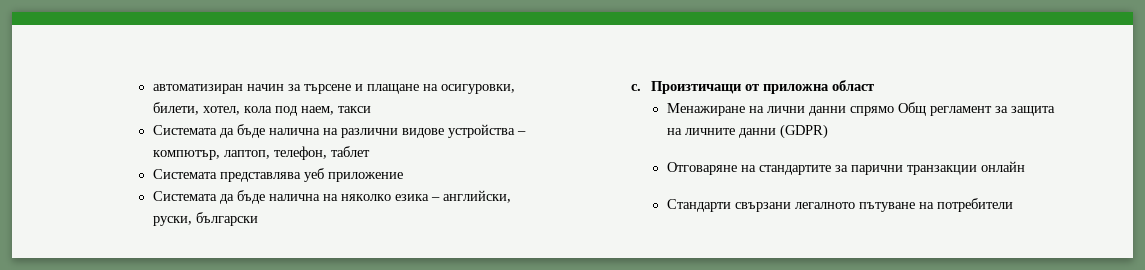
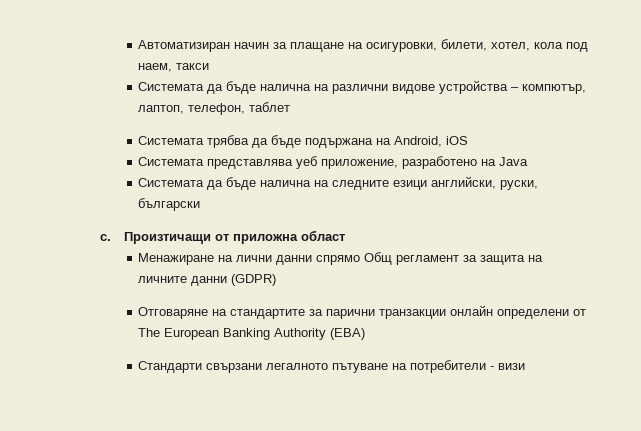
[152,84,243,94] автоматизиран -> [138,40,231,52] Автоматизиран
[303,84,363,94] търсене и -> (288, 45) none
(370, 151) none -> [138,135,469,148] // Системата трябва да бъде подържана на Android, iOS
[327,172,403,182] [152,190,440,204] приложение // Системата да бъде налична на няколко езика – -> [321,156,529,169] [138,177,428,190] приложение, разработено на Java // Системата да бъде налична на следните езици
(1025, 166) none -> [497,309,587,319] [138,328,366,340] определени от The European Banking Authority (EBA)
(1013, 205) none -> [490,363,526,370] - визи

